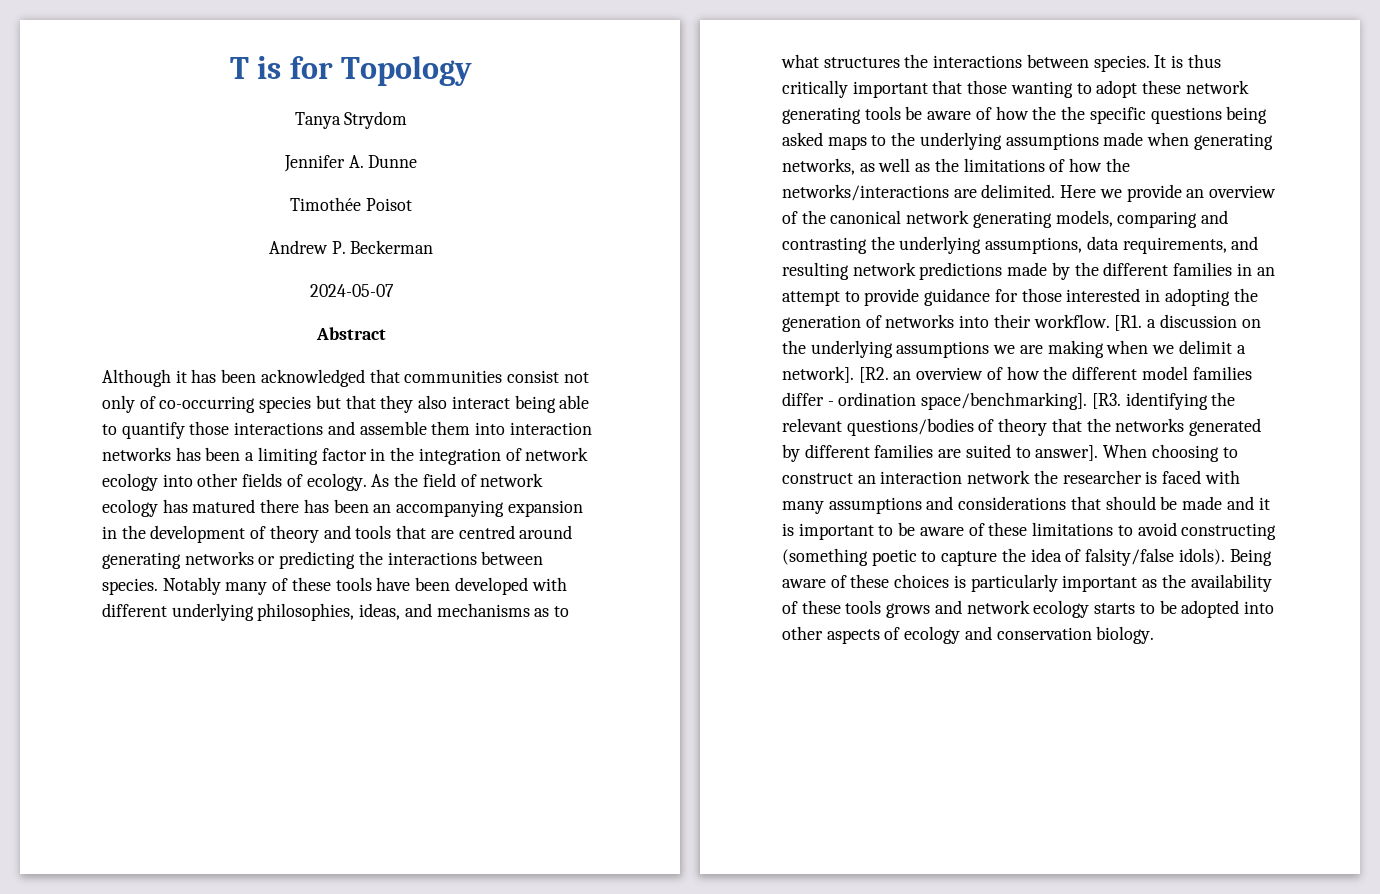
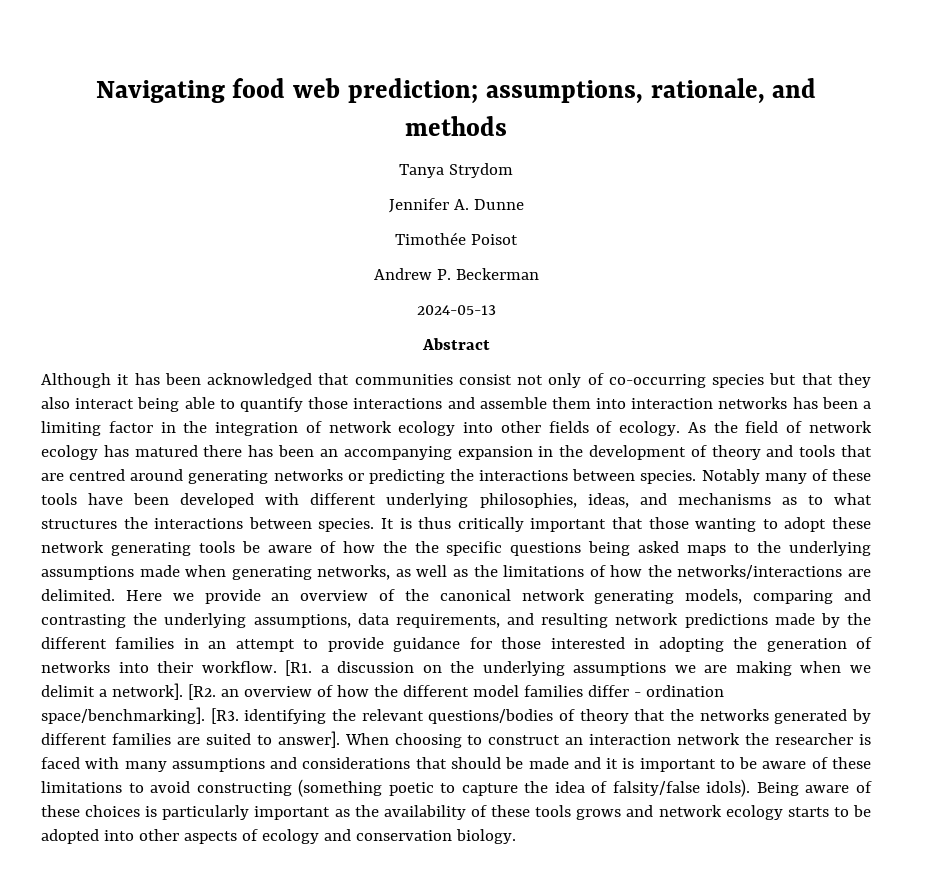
[229,56,473,86] T is for Topology -> [95,78,817,104] [405,116,507,136] Navigating food web prediction; assumptions, rationale, and methods
[309,284,394,297] 2024-05-07 -> [416,305,496,315] 2024-05-13

